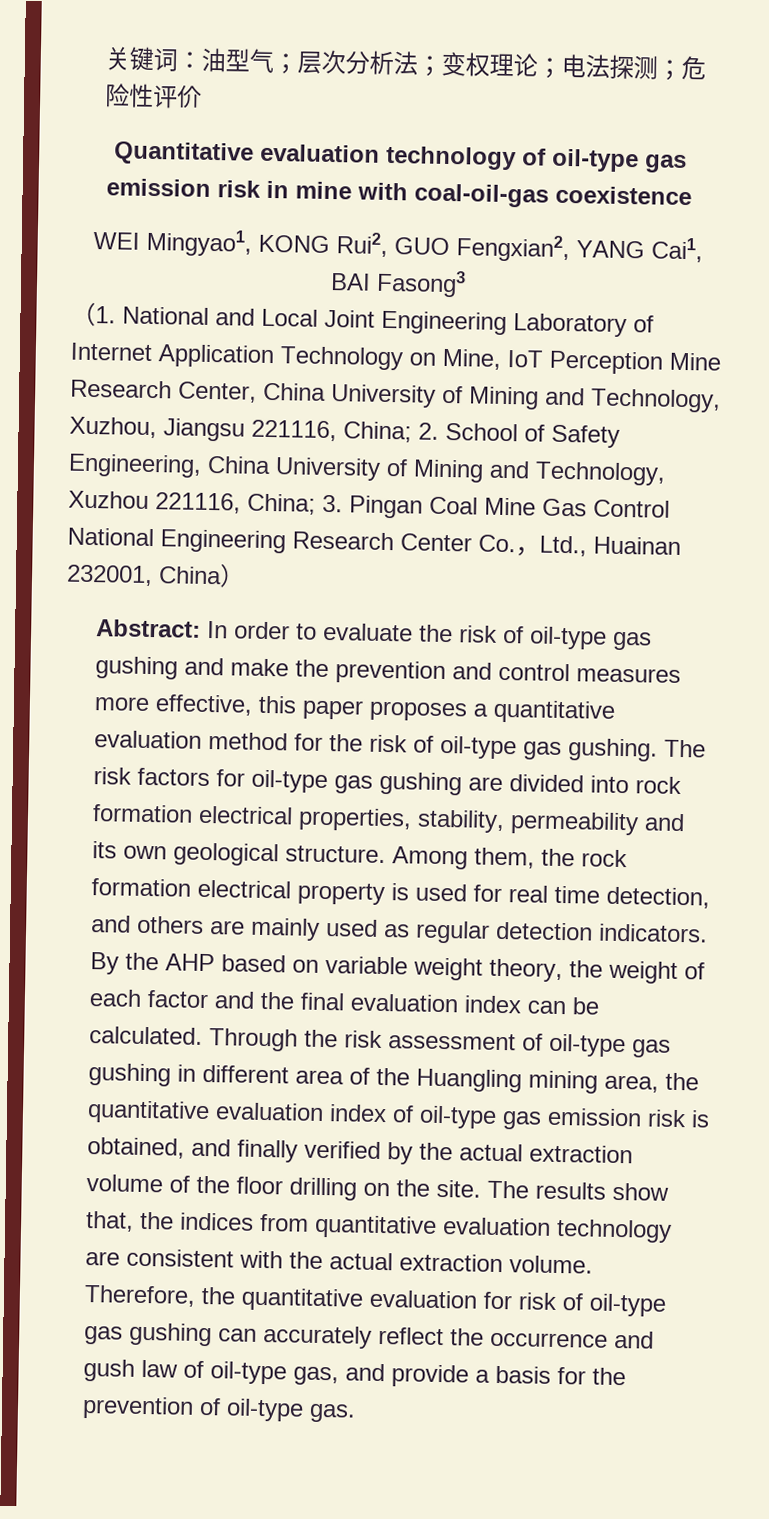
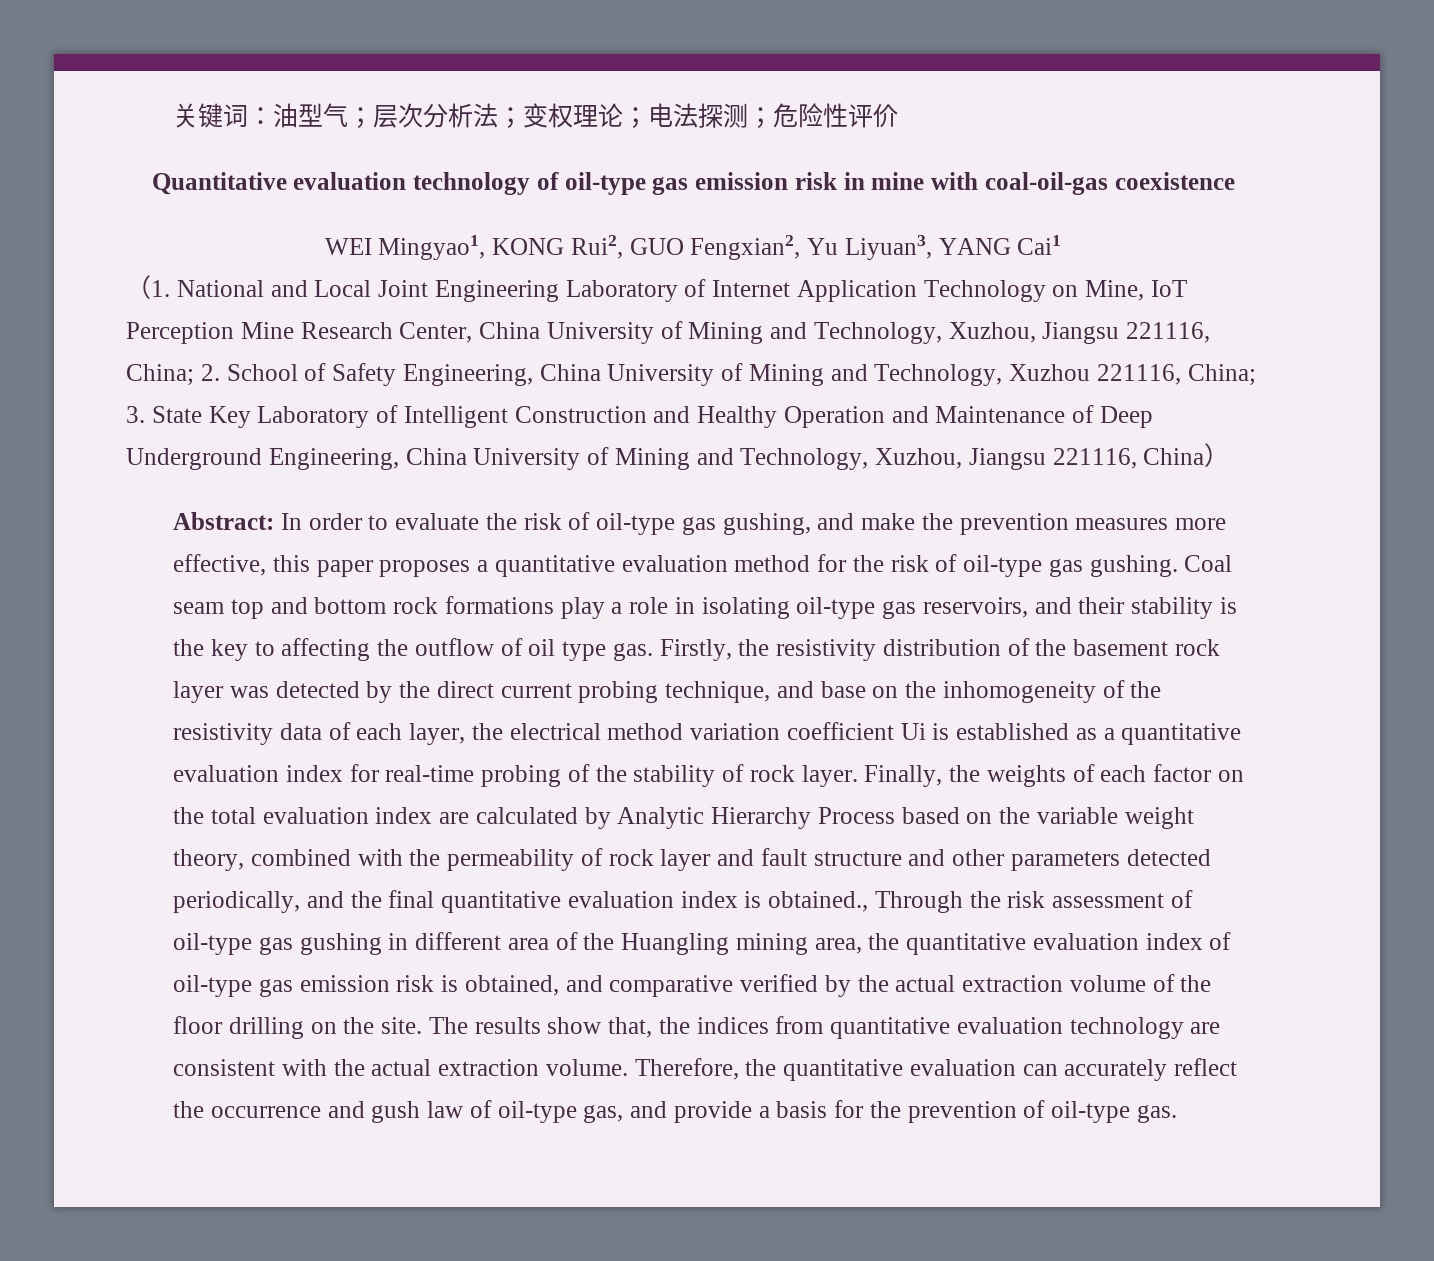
[576,237,703,263] [329,269,466,298] YANG Cai1, BAI Fasong3 -> [807,235,1062,260] Yu Liyuan3, YANG Cai1
[349,495,670,519] [67,527,681,557] [66,564,153,587] Pingan Coal Mine Gas Control National Engineering Research Center Co.，Ltd., Huainan 232001, -> [151,405,1153,428] [126,447,1137,470] State Key Laboratory of Intelligent Construction and Healthy Operation and Maintenance of Deep Underground Engineering, China University of Mining and Technology, Xuzhou, Jiangsu 221116,
[94,656,178,680] gushing -> [722,513,811,535] gushing,
[451,662,570,682] and control -> (1069, 524) none
[663,739,706,758] [92,767,682,796] [91,804,685,836] [91,841,628,870] [90,878,710,909] [90,915,708,944] [89,952,215,975] The risk factors for oil-type gas gushing are divided into rock formation electrical properties, stability, permeability and its own geological structure. Among them, the rock formation electrical property is used for real time detection, and others are mainly used as regular detection indicators. By the AHP -> [1184,555,1233,572] [173,596,1237,619] [173,638,1220,661] [173,680,1162,703] [173,722,1242,745] [173,764,1244,787] [173,807,895,829] Coal seam top and bottom rock formations play a role in isolating oil-type gas reservoirs, and their stability is the key to affecting the outflow of oil type gas. Firstly, the resistivity distribution of the basement rock layer was detected by the direct current probing technique, and base on the inhomogeneity of the resistivity data of each layer, the electrical method variation coefficient Ui is established as a quantitative evaluation index for real-time probing of the stability of rock layer. Finally, the weights of each factor on the total evaluation index are calculated by Analytic Hierarchy Process
(319, 966) none -> [999,807,1031,824] the
[568,960,705,984] [88,989,209,1009] the weight of each factor -> [250,848,1211,871] [173,891,301,913] combined with the permeability of rock layer and fault structure and other parameters detected periodically,
[349,993,599,1015] [88,1026,203,1045] evaluation index can be calculated. -> [441,891,869,913] quantitative evaluation index is obtained.,
[236,1139,298,1163] finally -> [609,975,734,997] comparative
[482,1291,666,1317] [83,1322,212,1347] for risk of oil-type gas gushing -> (1016, 1067) none

